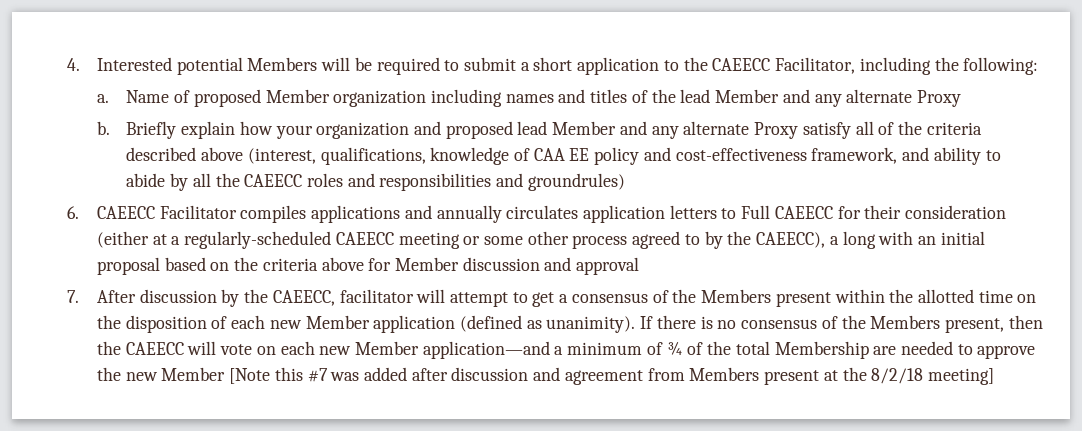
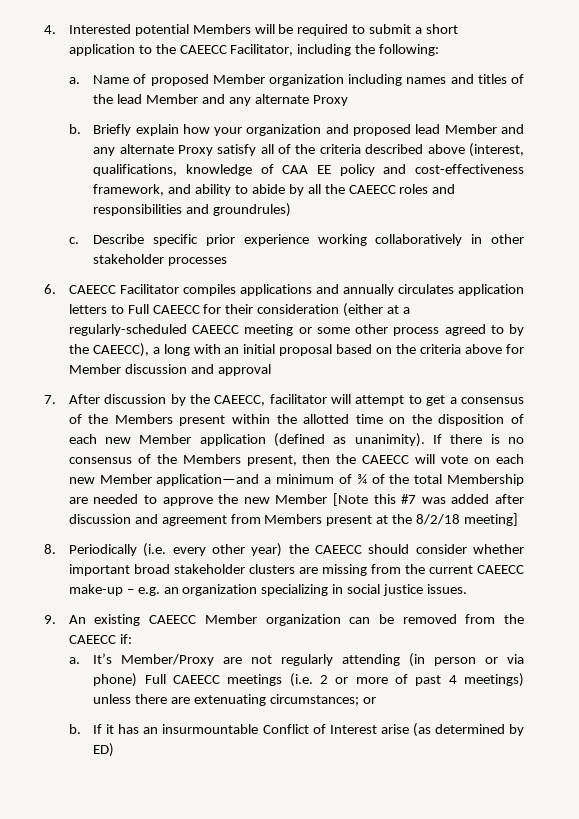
(625, 182) none -> [68,234,524,246] [93,254,228,266] // c. Describe specific prior experience working collaboratively in other stakeholder processes
(994, 376) none -> [44,543,525,557] [68,564,524,576] [68,584,468,596] [44,614,524,626] [68,634,132,644] [68,653,524,667] [93,673,524,687] [93,694,376,706] [68,723,524,737] [93,743,115,757] // 8. Periodically (i.e. every other year) the CAEECC should consider whether important broad stakeholder clusters are missing from the current CAEECC make-up – e.g. an organization specializing in social justice issues. // 9. An existing CAEECC Member organization can be removed from the CAEECC if: // a. It’s Member/Proxy are not regularly attending (in person or via phone) Full CAEECC meetings (i.e. 2 or more of past 4 meetings) unless there are extenuating circumstances; or // b. If it has an insurmountable Conflict of Interest arise (as determined by ED)

